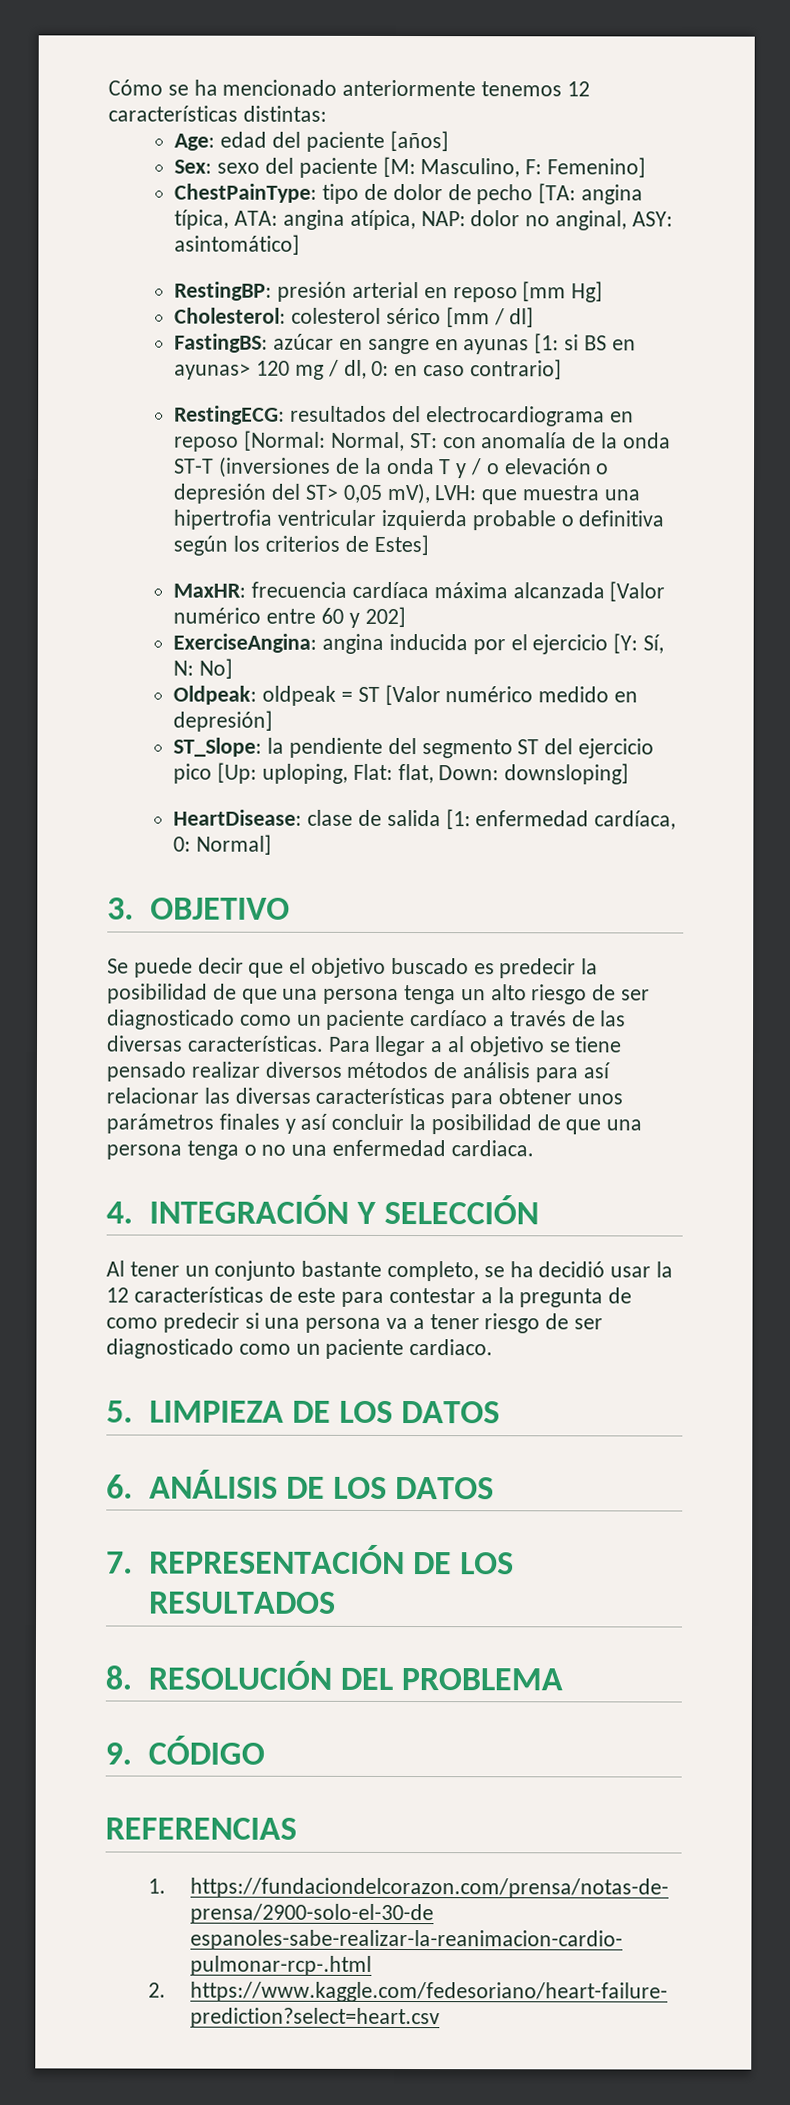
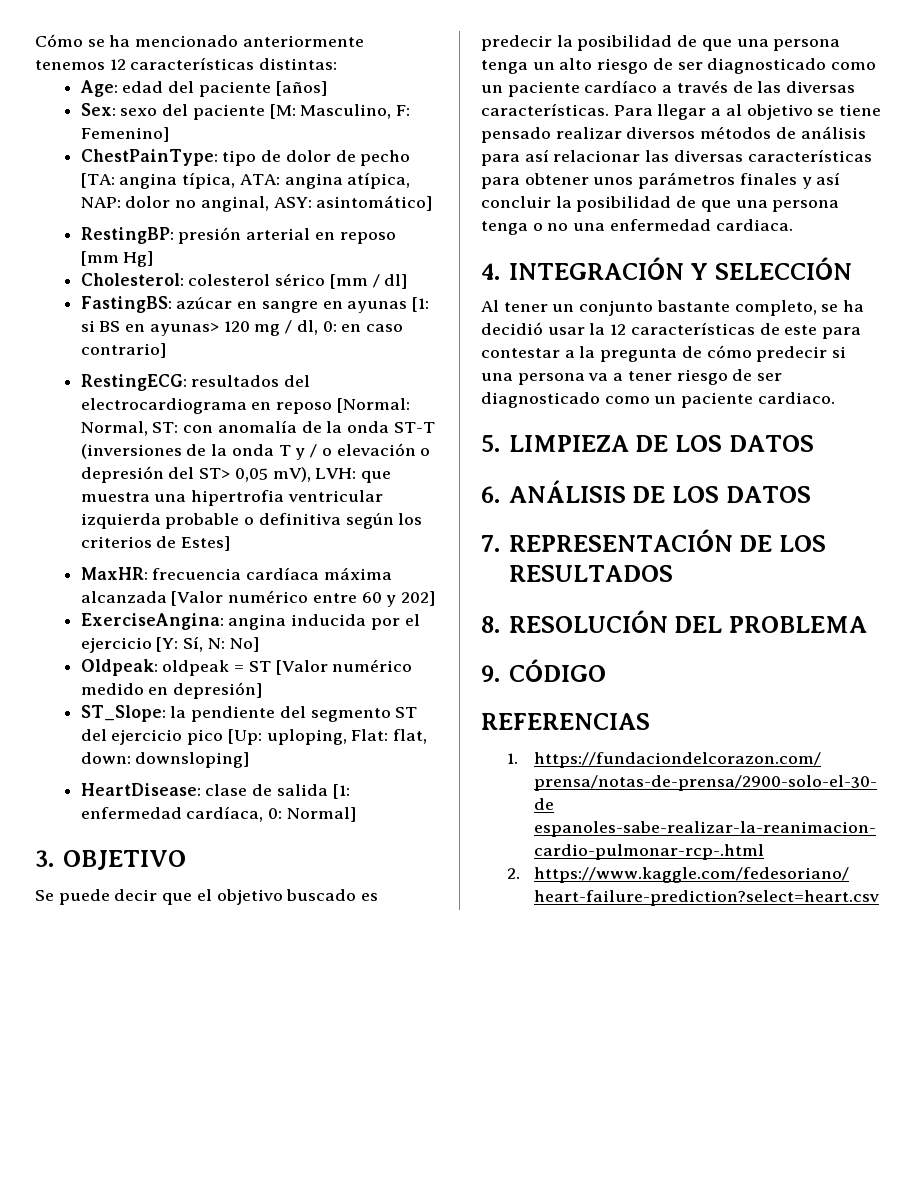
[438,765,500,781] Down: -> [80,752,131,764] down:
[106,1317,158,1329] como -> [706,345,752,358] cómo

